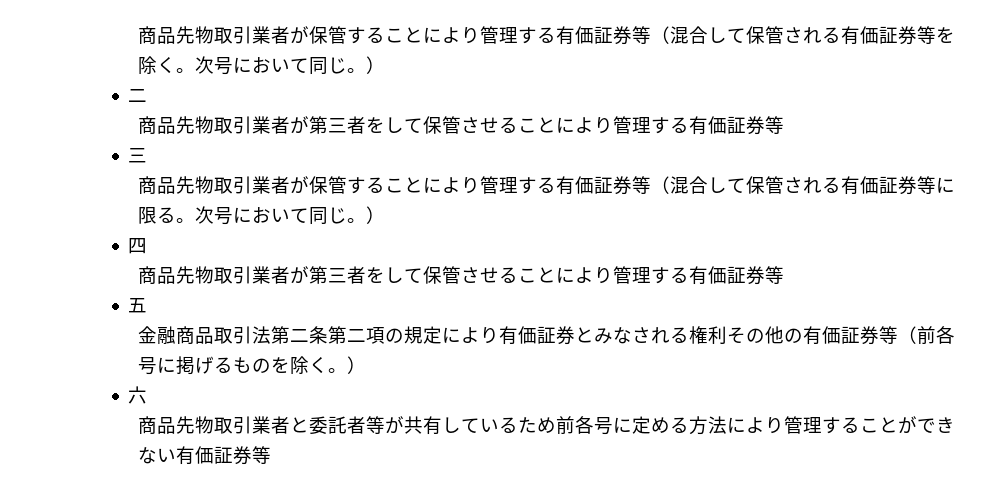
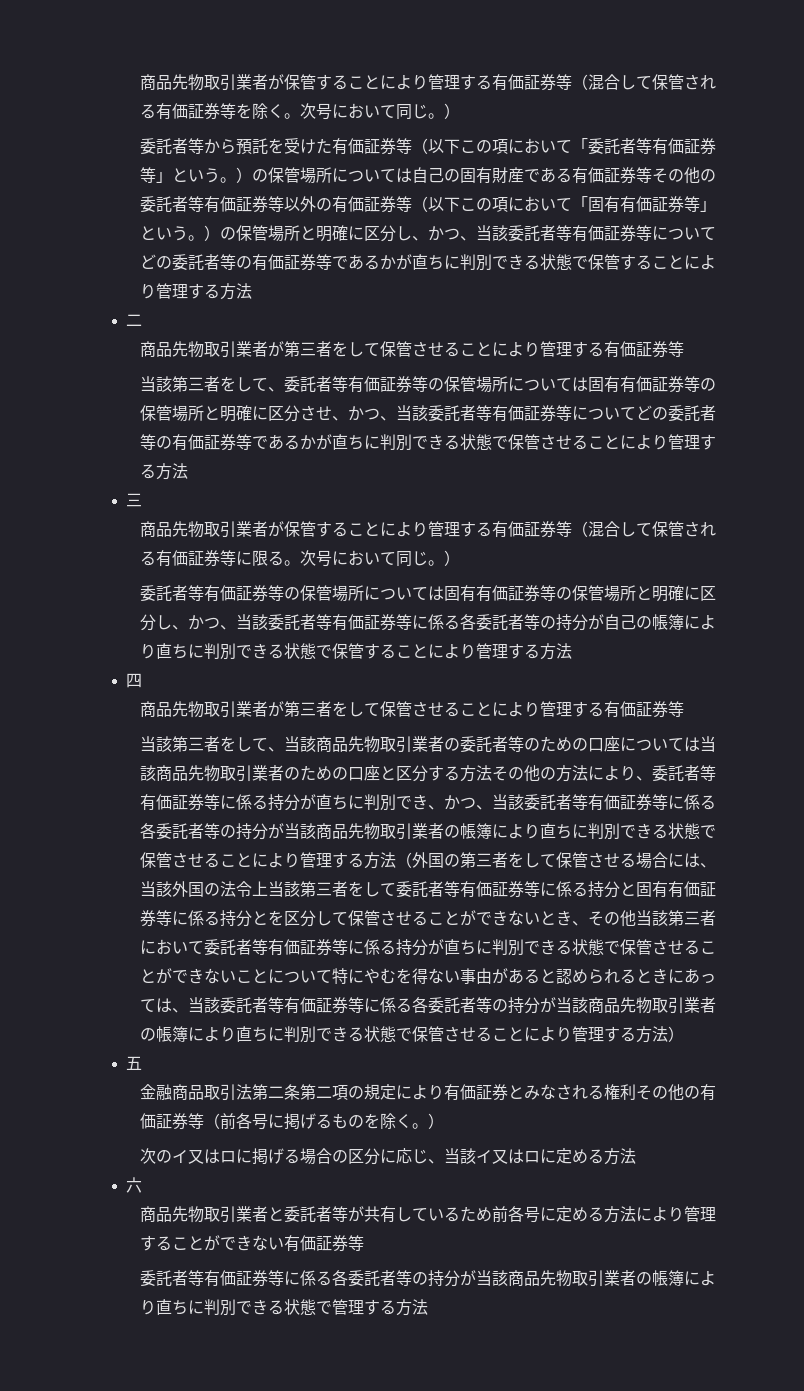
(386, 65) none -> [139,138,716,155] [139,167,716,184] [139,196,716,213] [139,225,716,242] [139,254,716,271] [139,283,252,300] // 委託者等から預託を受けた有価証券等（以下この項において「委託者等有価証券等」という。）の保管場所については自己の固有財産である有価証券等その他の委託者等有価証券等以外の有価証券等（以下この項において「固有有価証券等」という。）の保管場所と明確に区分し、かつ、当該委託者等有価証券等についてどの委託者等の有価証券等であるかが直ちに判別できる状態で保管することにより管理する方法
(785, 125) none -> [139,376,716,393] [139,405,716,422] [139,434,716,451] [139,463,188,480] // 当該第三者をして、委託者等有価証券等の保管場所については固有有価証券等の保管場所と明確に区分させ、かつ、当該委託者等有価証券等についてどの委託者等の有価証券等であるかが直ちに判別できる状態で保管させることにより管理する方法
(386, 215) none -> [139,585,716,602] [139,614,716,631] [139,643,572,660] // 委託者等有価証券等の保管場所については固有有価証券等の保管場所と明確に区分し、かつ、当該委託者等有価証券等に係る各委託者等の持分が自己の帳簿により直ちに判別できる状態で保管することにより管理する方法
(785, 275) none -> [139,736,716,753] [139,765,716,782] [139,794,716,811] [139,823,716,840] [139,852,716,869] [139,881,716,898] [139,910,716,927] [139,939,716,956] [139,968,716,984] [139,997,716,1014] [139,1026,684,1043] // 当該第三者をして、当該商品先物取引業者の委託者等のための口座については当該商品先物取引業者のための口座と区分する方法その他の方法により、委託者等有価証券等に係る持分が直ちに判別でき、かつ、当該委託者等有価証券等に係る各委託者等の持分が当該商品先物取引業者の帳簿により直ちに判別できる状態で保管させることにより管理する方法（外国の第三者をして保管させる場合には、当該外国の法令上当該第三者をして委託者等有価証券等に係る持分と固有有価証券等に係る持分とを区分して保管させることができないとき、その他当該第三者において委託者等有価証券等に係る持分が直ちに判別できる状態で保管させることができないことについて特にやむを得ない事由があると認められるときにあっては、当該委託者等有価証券等に係る各委託者等の持分が当該商品先物取引業者の帳簿により直ちに判別できる状態で保管させることにより管理する方法）
(367, 365) none -> [139,1148,636,1165] // 次のイ又はロに掲げる場合の区分に応じ、当該イ又はロに定める方法
(272, 455) none -> [139,1270,716,1287] [139,1299,428,1316] // 委託者等有価証券等に係る各委託者等の持分が当該商品先物取引業者の帳簿により直ちに判別できる状態で管理する方法

